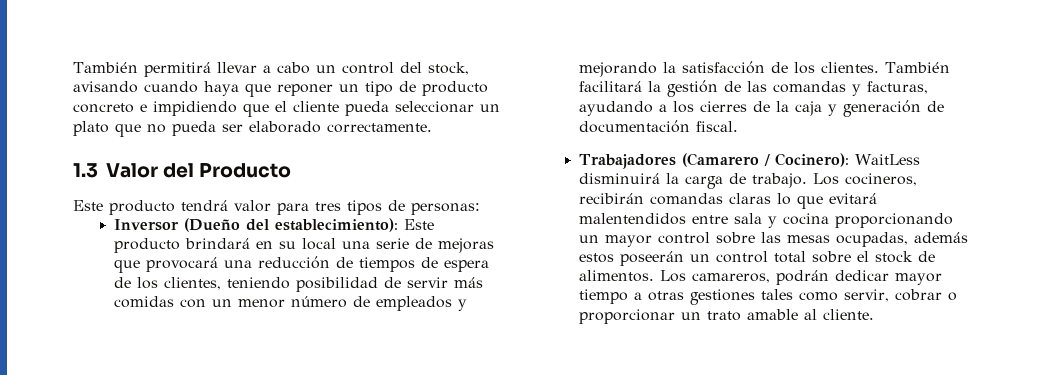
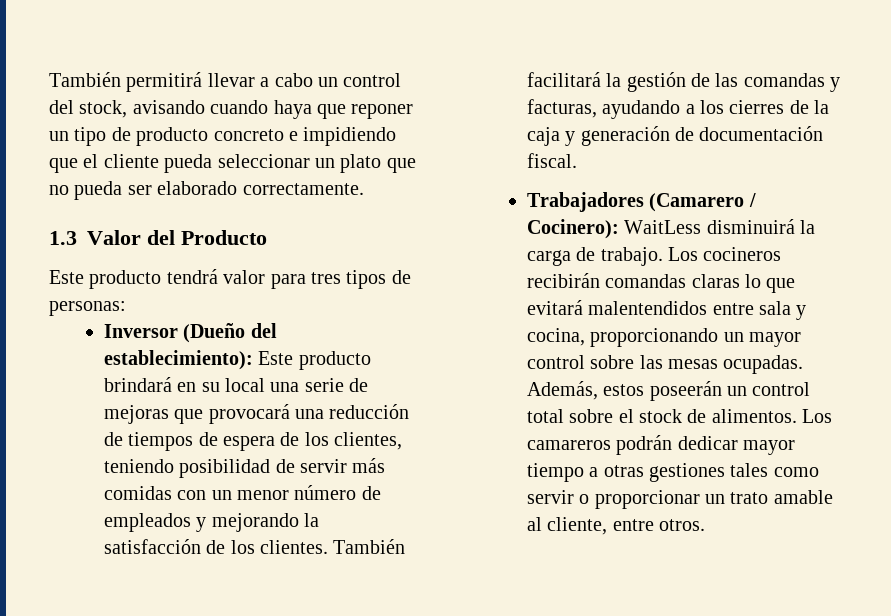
[845,173,918,186] cocineros, -> [703,247,782,261] cocineros
[783,213,830,225] cocina -> [526,328,585,346] cocina,
[836,232,969,247] ocupadas, además -> [723,355,804,374] [526,381,598,400] ocupadas. Además,
[692,273,771,283] camareros, -> [526,440,611,450] camareros
[844,289,943,302] servir, cobrar -> [526,490,574,504] servir
[823,309,875,320] cliente. -> [547,517,705,535] cliente, entre otros.

